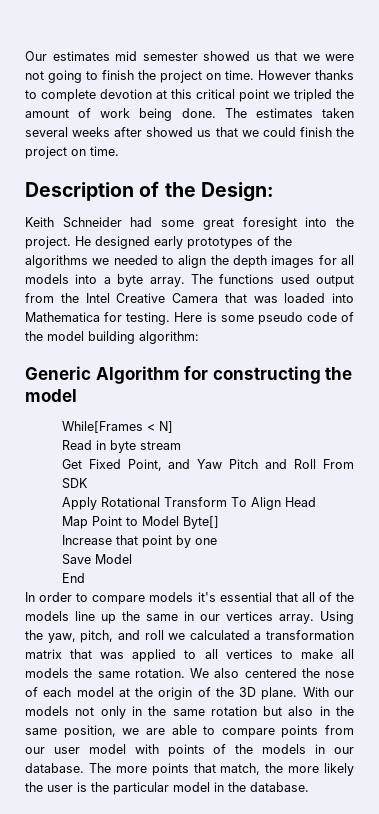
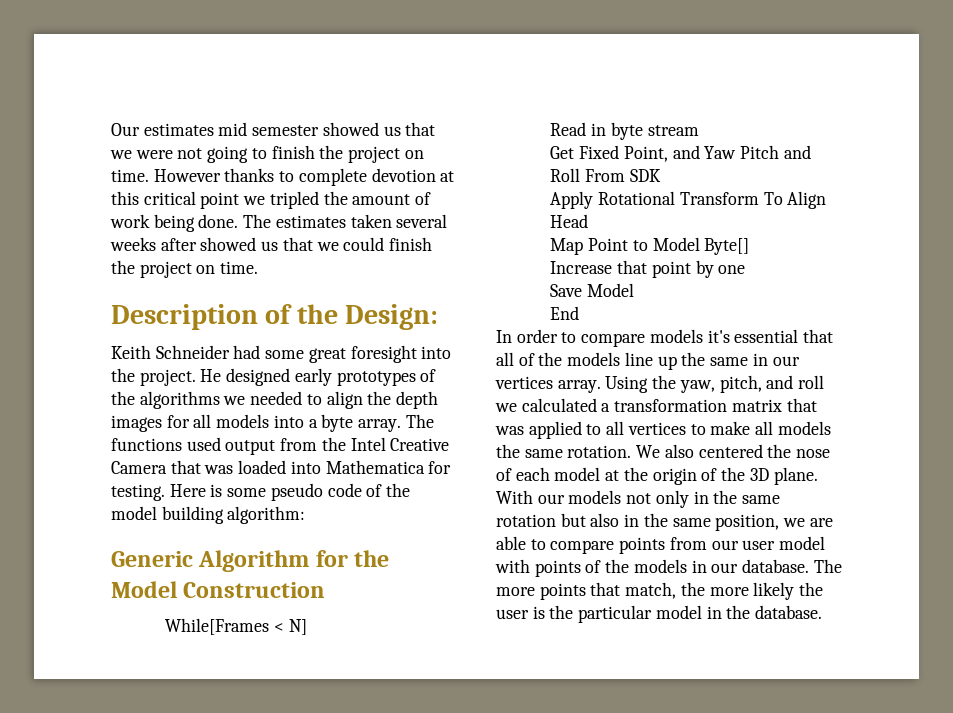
[212,366,353,384] [25,389,77,402] constructing the model -> [354,550,390,567] [111,581,326,598] the Model Construction

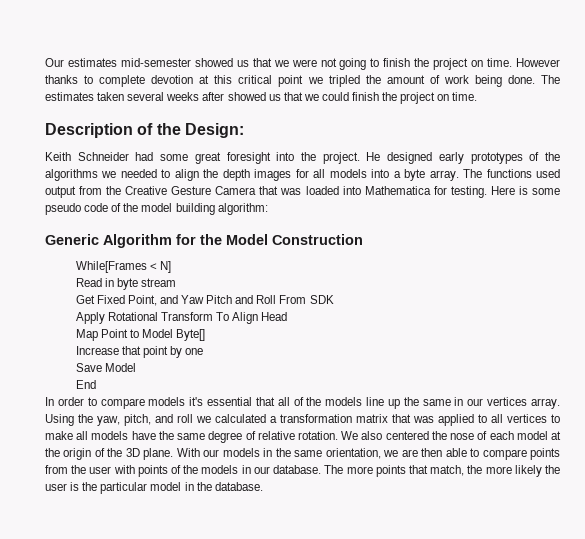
[218,122,320,136] mid semester -> [120,58,191,67] mid-semester
[350,437,450,451] Intel Creative -> [125,186,212,195] Creative Gesture
[496,444,563,458] the same -> [131,431,295,443] have the same degree of relative
[626,490,781,508] [496,513,780,531] not only in the same rotation but also in the same position, -> [263,448,381,459] in the same orientation,
(833, 522) none -> [421,448,443,457] then
[711,536,826,550] our user model -> [71,465,112,474] the user

